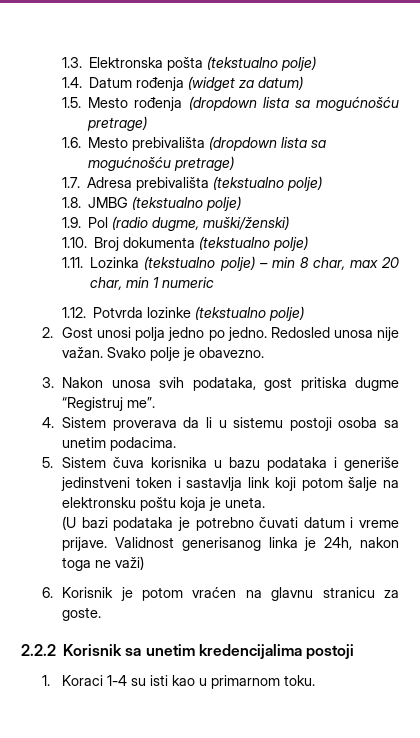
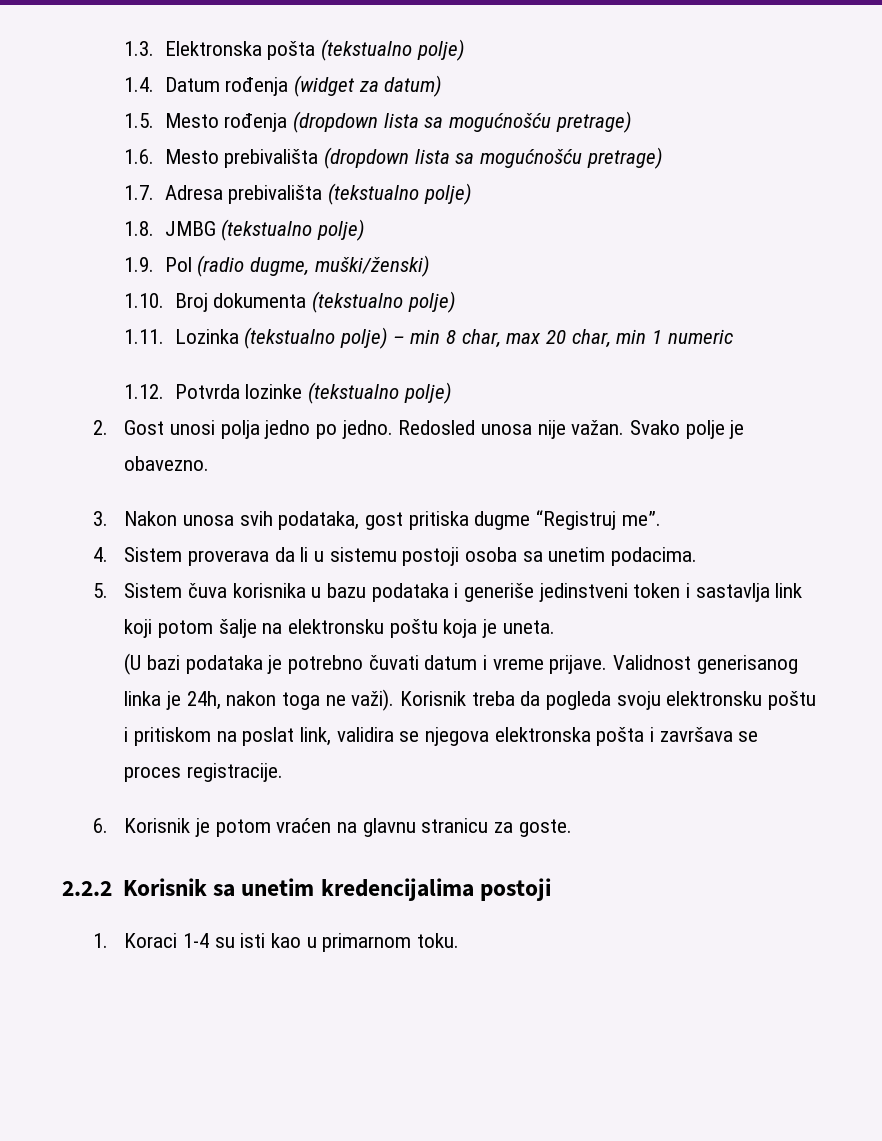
[115,556,145,570] važi) -> [351,689,816,711] [124,727,759,746] [124,763,283,782] važi). Korisnik treba da pogleda svoju elektronsku poštu i pritiskom na poslat link, validira se njegova elektronska pošta i završava se proces registracije.

